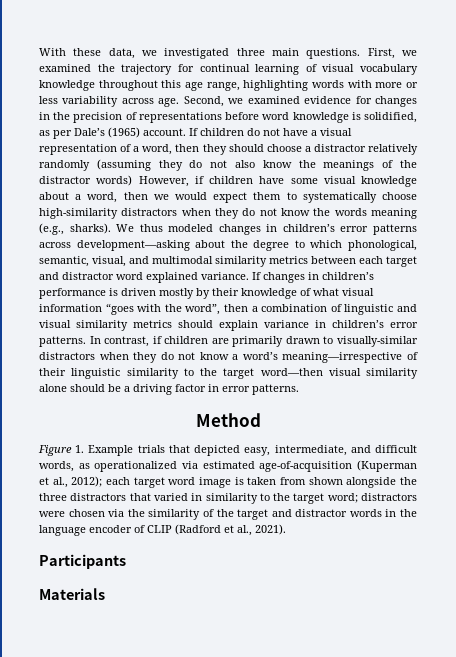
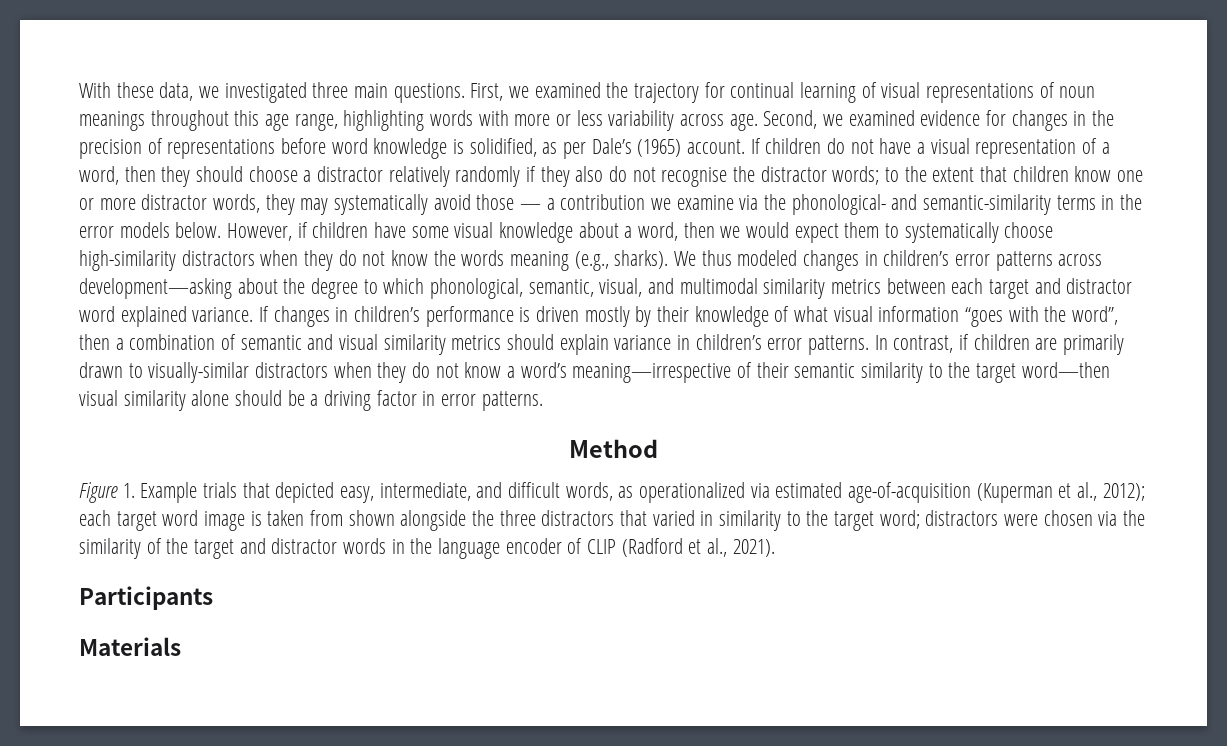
[360,64,418,75] [39,80,95,91] vocabulary knowledge -> [926,82,1096,103] [79,111,145,131] representations of noun meanings
[96,159,418,171] [39,175,133,186] (assuming they do not also know the meanings of the distractor words) -> [526,166,1144,187] [79,194,1143,215] [79,222,222,238] if they also do not recognise the distractor words; to the extent that children know one or more distractor words, they may systematically avoid those — a contribution we examine via the phonological- and semantic-similarity terms in the error models below.
[344,304,394,315] linguistic -> [240,335,302,350] semantic
[71,368,121,379] linguistic -> [794,363,856,378] semantic

